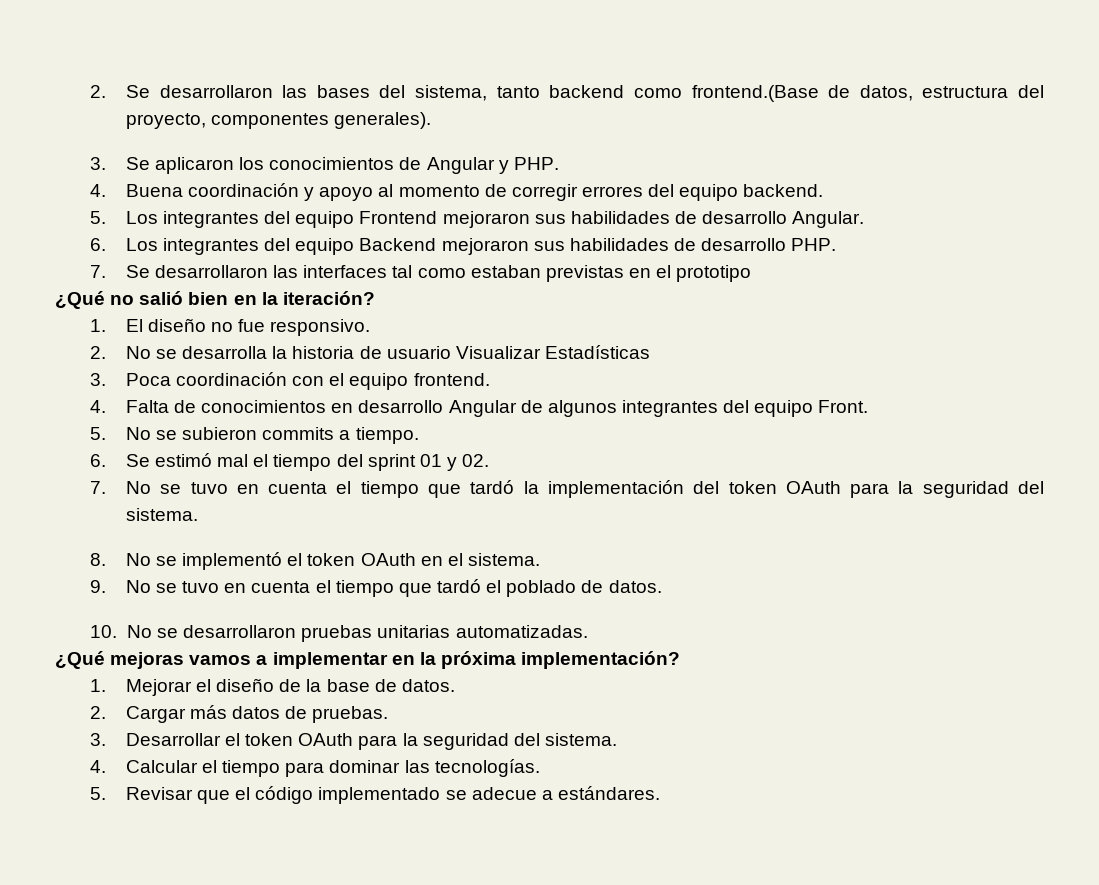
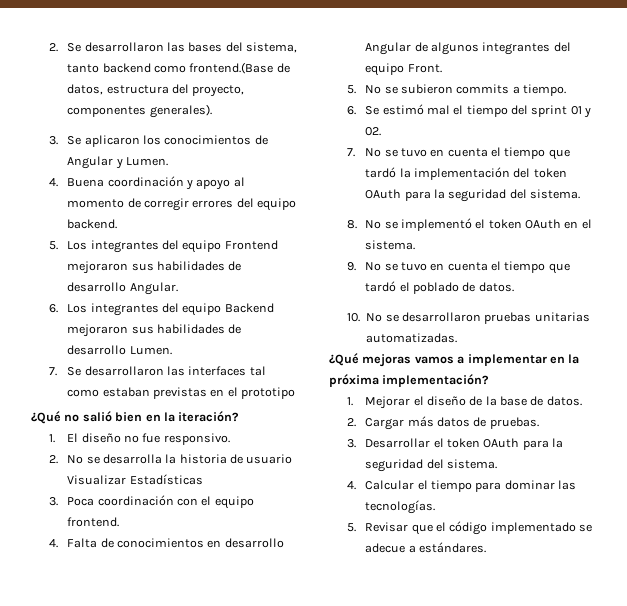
[513,157,559,170] PHP. -> [125,157,168,166] Lumen.
[791,238,837,251] PHP. -> [129,346,172,355] Lumen.

